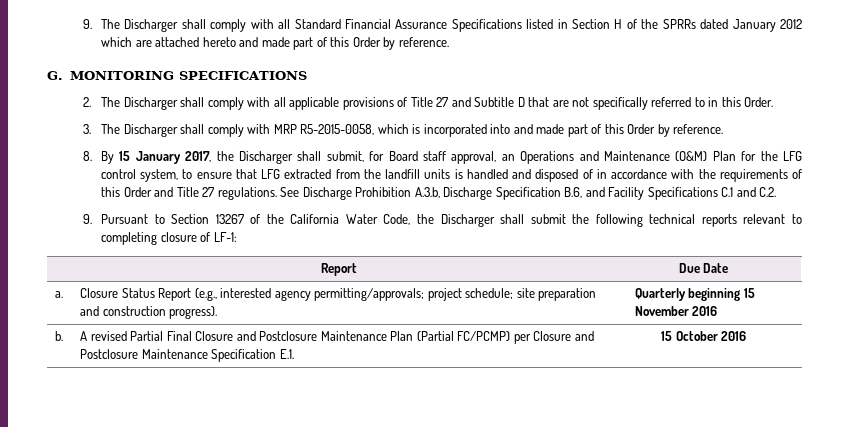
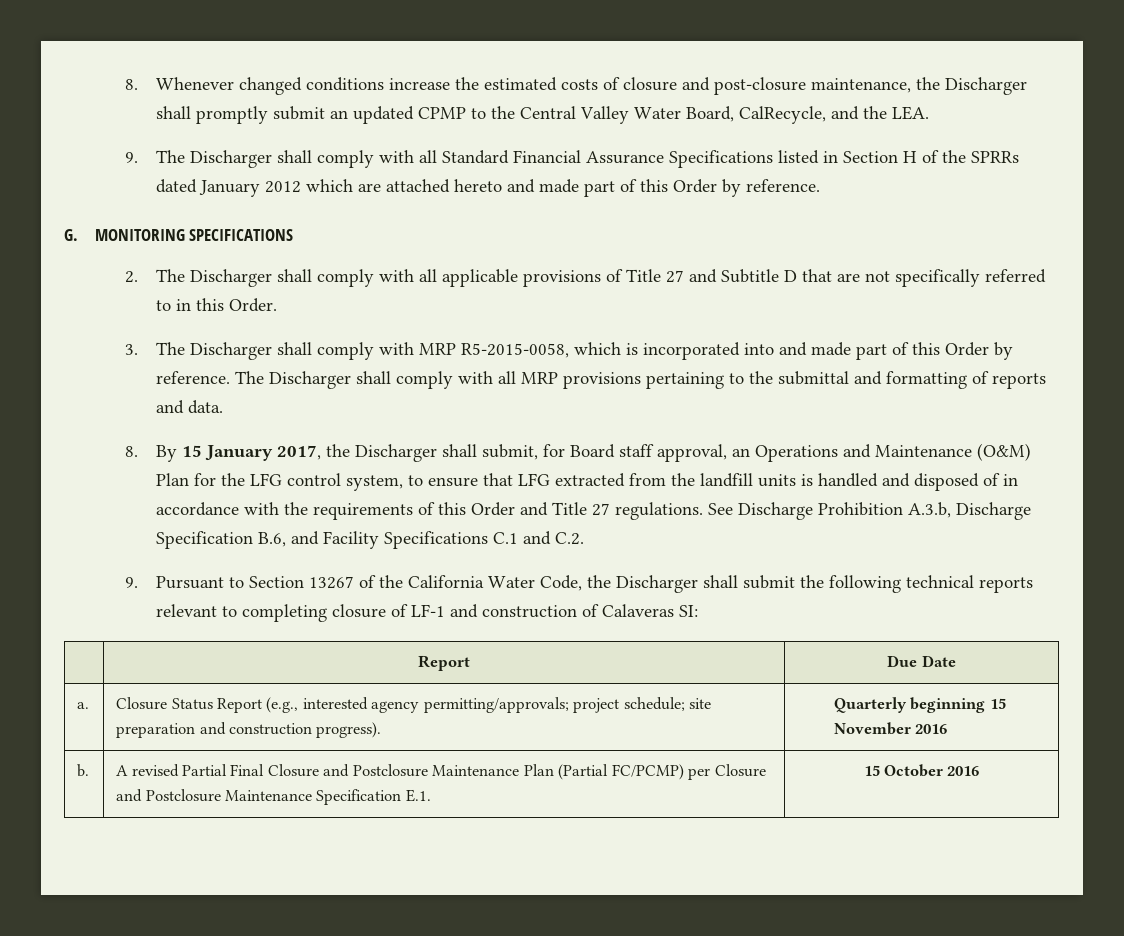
(83, 24) none -> [125,77,1027,95] [155,106,929,124] 8. Whenever changed conditions increase the estimated costs of closure and post-closure maintenance, the Discharger shall promptly submit an updated CPMP to the Central Valley Water Board, CalRecycle, and the LEA. //
(724, 129) none -> [234,371,1046,389] [155,400,223,414] The Discharger shall comply with all MRP provisions pertaining to the submittal and formatting of reports and data.
[213,232,237,242] LF-1: -> [410,604,698,618] LF-1 and construction of Calaveras SI:

